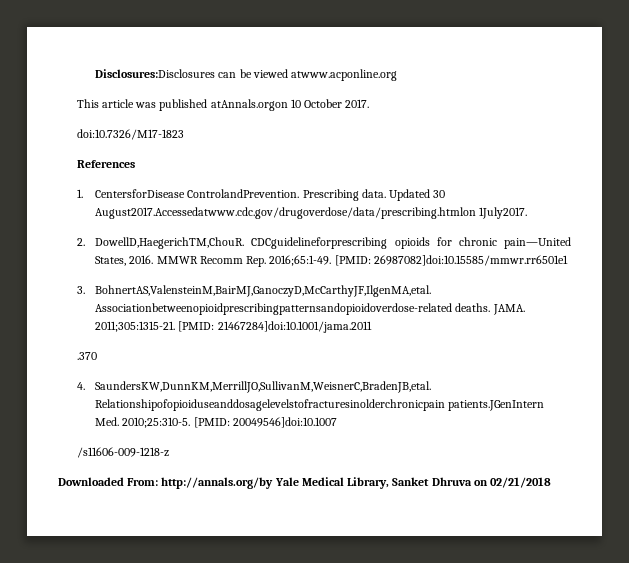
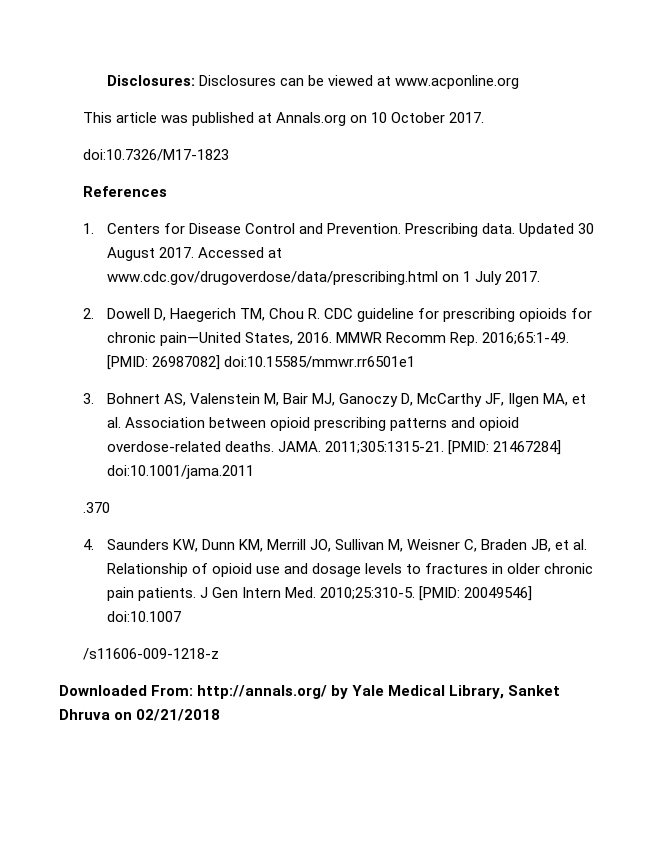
[95,69,216,78] Disclosures:Disclosures -> [106,75,276,86] Disclosures: Disclosures
[291,69,398,81] atwww.acponline.org -> [376,75,520,89] at www.acponline.org
[210,99,288,111] atAnnals.orgon -> [258,112,368,126] at Annals.org on
[95,189,446,201] [95,207,528,219] [76,237,388,249] CentersforDisease ControlandPrevention. Prescribing data. Updated 30 August2017.Accessedatwww.cdc.gov/drugoverdose/data/prescribing.htmlon 1July2017. // 2. DowellD,HaegerichTM,ChouR. CDCguidelineforprescribing -> [106,223,595,237] [106,247,282,261] [106,271,540,285] [82,308,516,322] Centers for Disease Control and Prevention. Prescribing data. Updated 30 August 2017. Accessed at www.cdc.gov/drugoverdose/data/prescribing.html on 1 July 2017. // 2. Dowell D, Haegerich TM, Chou R. CDC guideline for prescribing
[373,255,568,266] 26987082]doi:10.15585/mmwr.rr6501e1 -> [151,355,415,370] 26987082] doi:10.15585/mmwr.rr6501e1
[95,285,432,297] [95,303,453,315] BohnertAS,ValensteinM,BairMJ,GanoczyD,McCarthyJF,IlgenMA,etal. Associationbetweenopioidprescribingpatternsandopioidoverdose-related -> [106,393,587,407] [106,417,520,431] [106,441,221,452] Bohnert AS, Valenstein M, Bair MJ, Ganoczy D, McCarthy JF, Ilgen MA, et al. Association between opioid prescribing patterns and opioid overdose-related
[217,321,372,333] 21467284]doi:10.1001/jama.2011 -> [492,440,561,455] [106,465,254,479] 21467284] doi:10.1001/jama.2011
[95,381,432,393] [95,399,545,411] SaundersKW,DunnKM,MerrillJO,SullivanM,WeisnerC,BradenJB,etal. Relationshipofopioiduseanddosagelevelstofracturesinolderchronicpain patients.JGenIntern -> [106,539,588,552] [106,563,594,577] [106,587,281,601] Saunders KW, Dunn KM, Merrill JO, Sullivan M, Weisner C, Braden JB, et al. Relationship of opioid use and dosage levels to fractures in older chronic pain patients. J Gen Intern
[232,417,337,428] 20049546]doi:10.1007 -> [464,586,533,601] [106,611,181,622] 20049546] doi:10.1007
[161,477,274,489] http://annals.org/by -> [197,685,349,699] http://annals.org/ by

